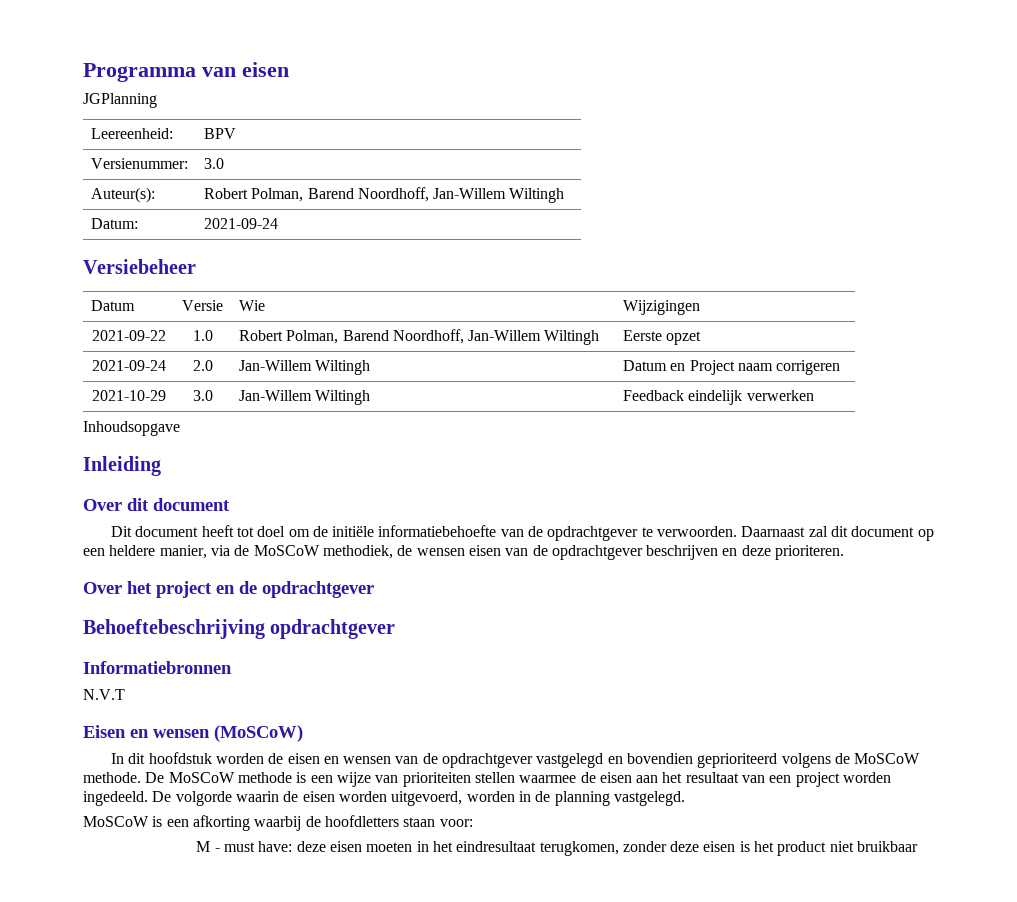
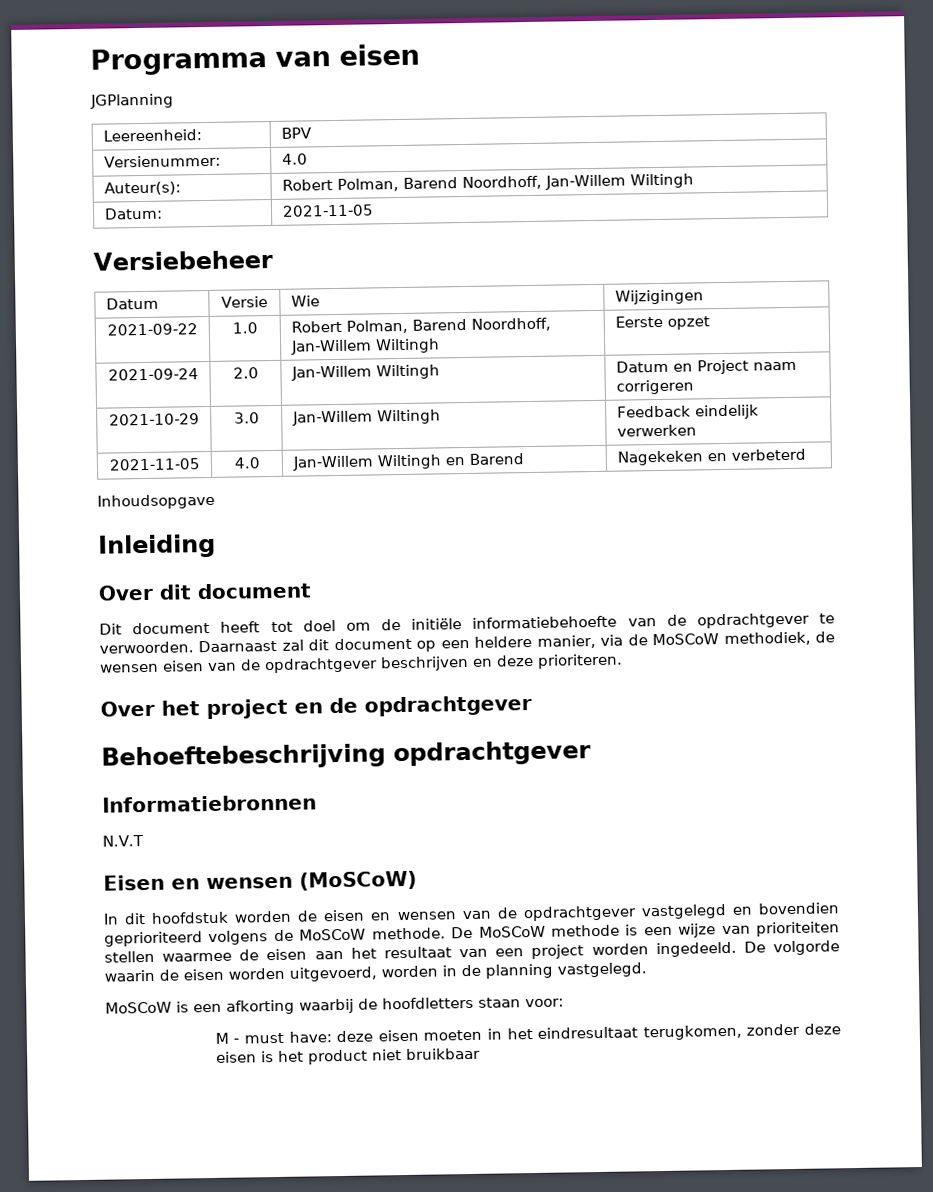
[203,158,224,169] 3.0 -> [281,153,308,165] 4.0
[203,218,278,229] 2021-09-24 -> [281,204,374,217] 2021-11-05
(814, 395) none -> [108,458,200,471] [233,457,260,469] [291,453,524,471] [616,448,806,466] // 2021-11-05 | 4.0 | Jan-Willem Wiltingh en Barend | Nagekeken en verbeterd

